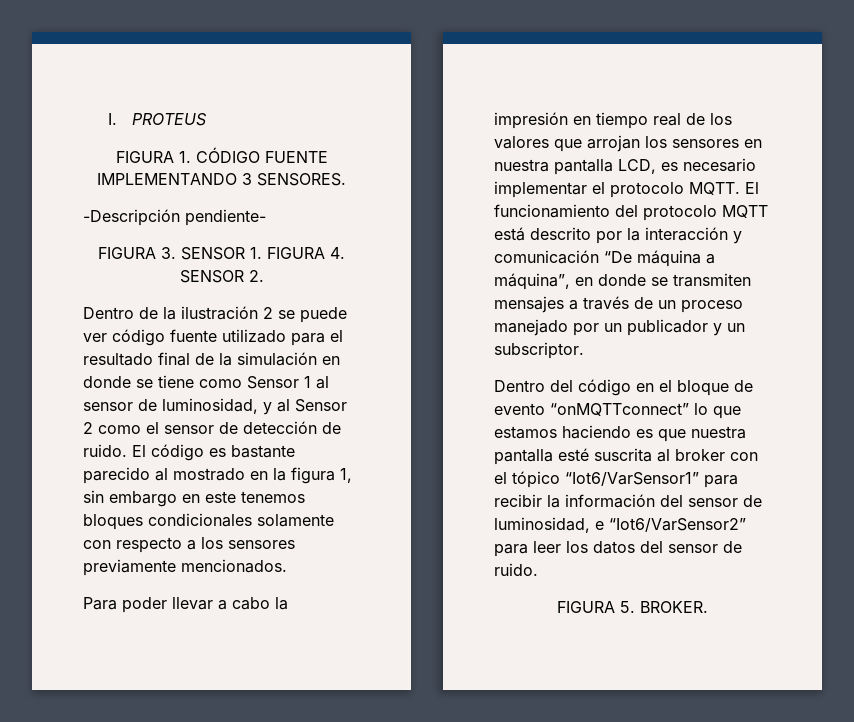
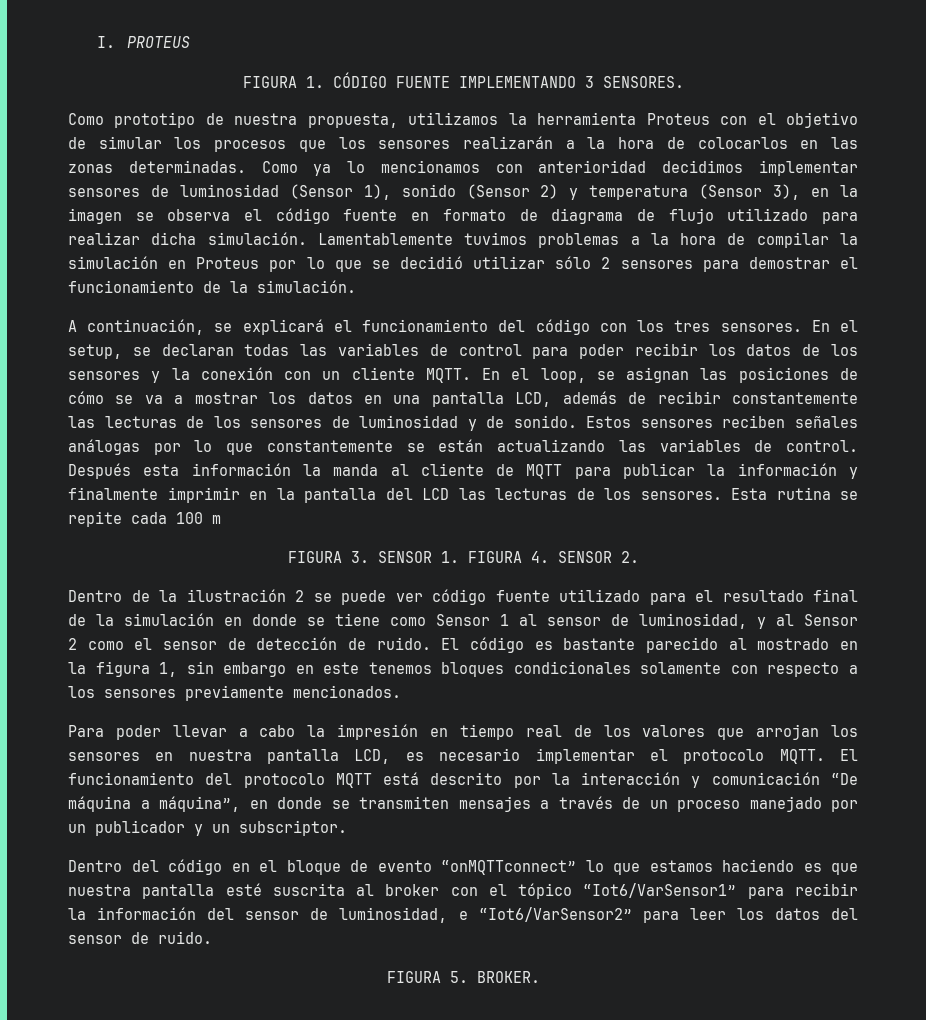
[83,209,266,226] -Descripción pendiente- -> [68,112,859,128] [68,136,858,152] [68,160,858,176] [68,184,858,200] [68,208,859,224] [68,232,858,248] [68,256,858,272] [68,280,356,293] [68,319,859,335] [68,343,859,359] [68,367,858,383] [68,391,859,407] [68,415,859,431] [68,439,859,455] [68,463,858,479] [68,487,858,503] [68,511,221,527] Como prototipo de nuestra propuesta, utilizamos la herramienta Proteus con el objetivo de simular los procesos que los sensores realizarán a la hora de colocarlos en las zonas determinadas. Como ya lo mencionamos con anterioridad decidimos implementar sensores de luminosidad (Sensor 1), sonido (Sensor 2) y temperatura (Sensor 3), en la imagen se observa el código fuente en formato de diagrama de flujo utilizado para realizar dicha simulación. Lamentablemente tuvimos problemas a la hora de compilar la simulación en Proteus por lo que se decidió utilizar sólo 2 sensores para demostrar el funcionamiento de la simulación. // A continuación, se explicará el funcionamiento del código con los tres sensores. En el setup, se declaran todas las variables de control para poder recibir los datos de los sensores y la conexión con un cliente MQTT. En el loop, se asignan las posiciones de cómo se va a mostrar los datos en una pantalla LCD, además de recibir constantemente las lecturas de los sensores de luminosidad y de sonido. Estos sensores reciben señales análogas por lo que constantemente se están actualizando las variables de control. Después esta información la manda al cliente de MQTT para publicar la información y finalmente imprimir en la pantalla del LCD las lecturas de los sensores. Esta rutina se repite cada 100 m

